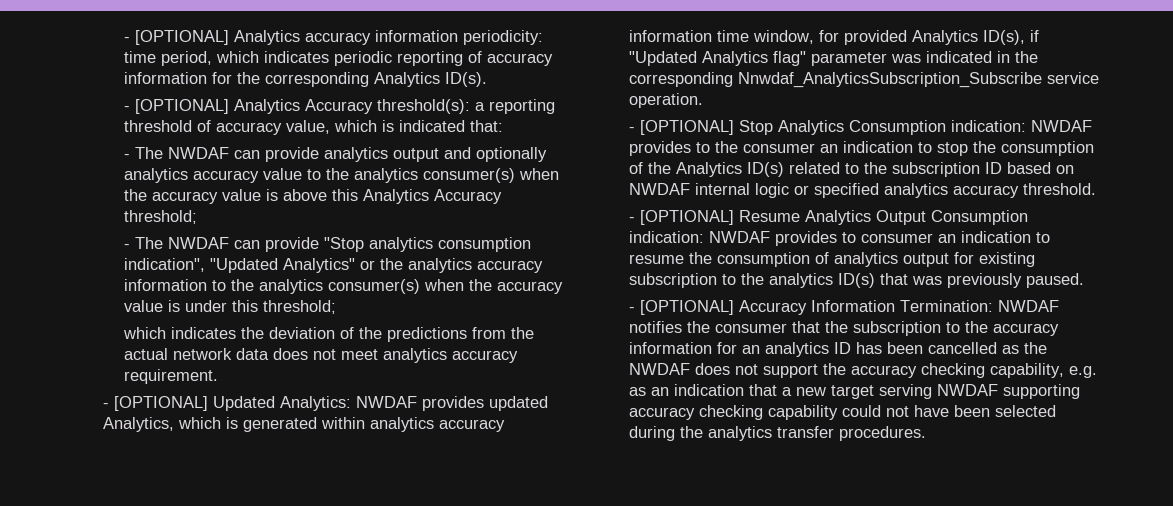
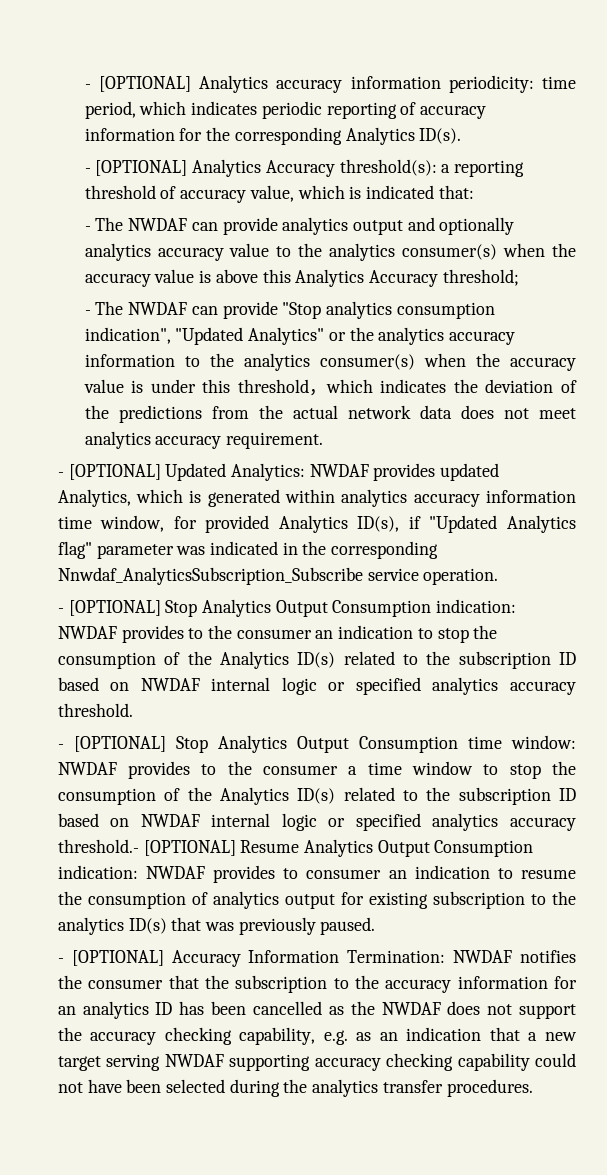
[263,300,337,314] threshold; // -> [237,379,327,396] threshold，
(845, 127) none -> [275,600,328,617] Output
(735, 217) none -> [175,735,576,753] [57,761,576,779] [57,787,577,805] [57,813,576,831] [57,839,236,856] Stop Analytics Output Consumption time window: NWDAF provides to the consumer a time window to stop the consumption of the Analytics ID(s) related to the subscription ID based on NWDAF internal logic or specified analytics accuracy threshold.- [OPTIONAL]

